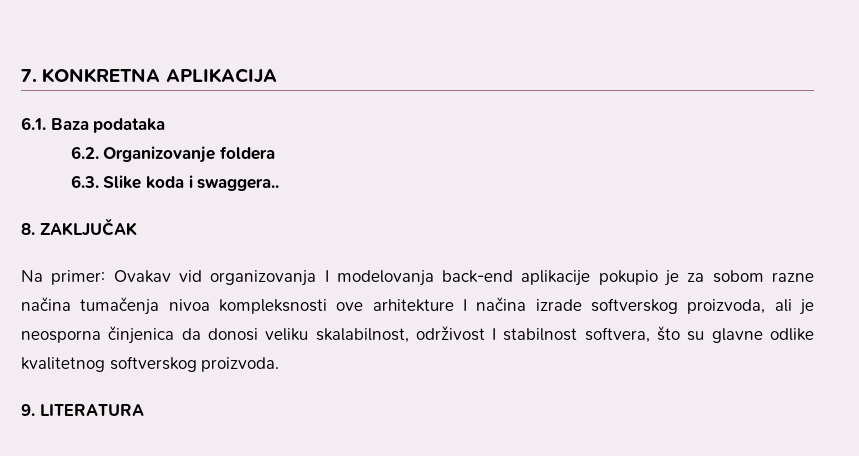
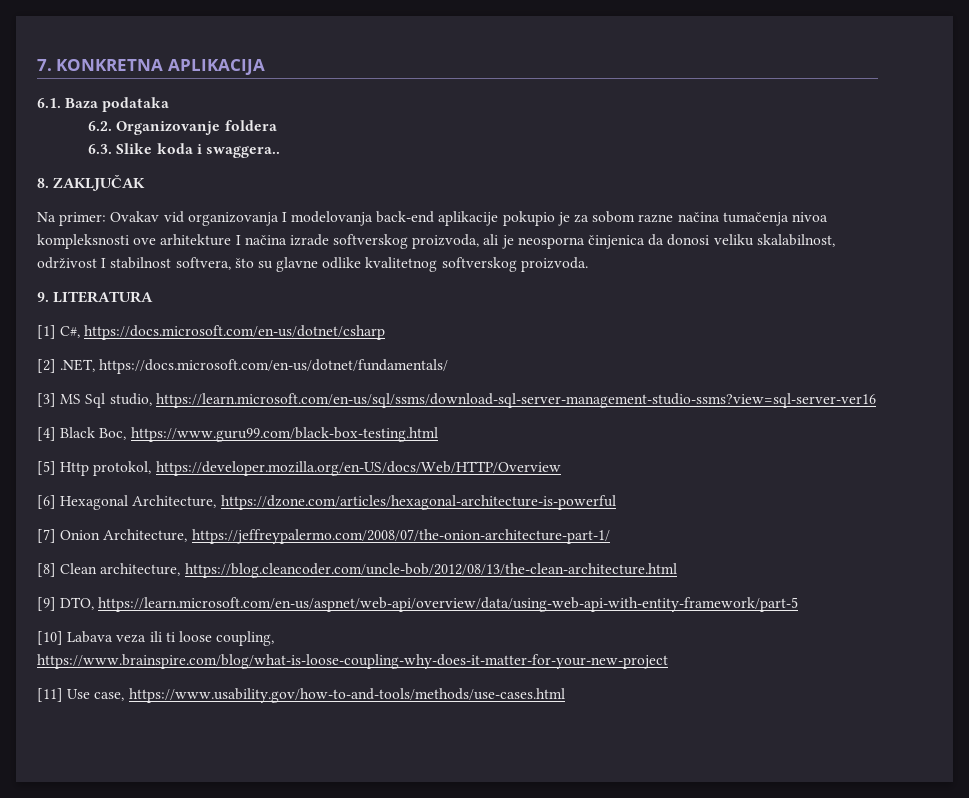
(144, 410) none -> [37,325,386,340] [37,359,449,374] [37,393,876,408] [37,427,438,442] [37,461,561,476] [37,495,616,510] [37,529,610,544] [37,563,677,578] [37,597,799,612] [37,631,275,646] [37,654,668,669] [37,688,565,703] // [1] C#, https://docs.microsoft.com/en-us/dotnet/csharp // [2] .NET, https://docs.microsoft.com/en-us/dotnet/fundamentals/ // [3] MS Sql studio, https://learn.microsoft.com/en-us/sql/ssms/download-sql-server-management-studio-ssms?view=sql-server-ver16 // [4] Black Boc, https://www.guru99.com/black-box-testing.html // [5] Http protokol, https://developer.mozilla.org/en-US/docs/Web/HTTP/Overview // [6] Hexagonal Architecture, https://dzone.com/articles/hexagonal-architecture-is-powerful // [7] Onion Architecture, https://jeffreypalermo.com/2008/07/the-onion-architecture-part-1/ // [8] Clean architecture, https://blog.cleancoder.com/uncle-bob/2012/08/13/the-clean-architecture.html // [9] DTO, https://learn.microsoft.com/en-us/aspnet/web-api/overview/data/using-web-api-with-entity-framework/part-5 // [10] Labava veza ili ti loose coupling, https://www.brainspire.com/blog/what-is-loose-coupling-why-does-it-matter-for-your-new-project // [11] Use case, https://www.usability.gov/how-to-and-tools/methods/use-cases.html

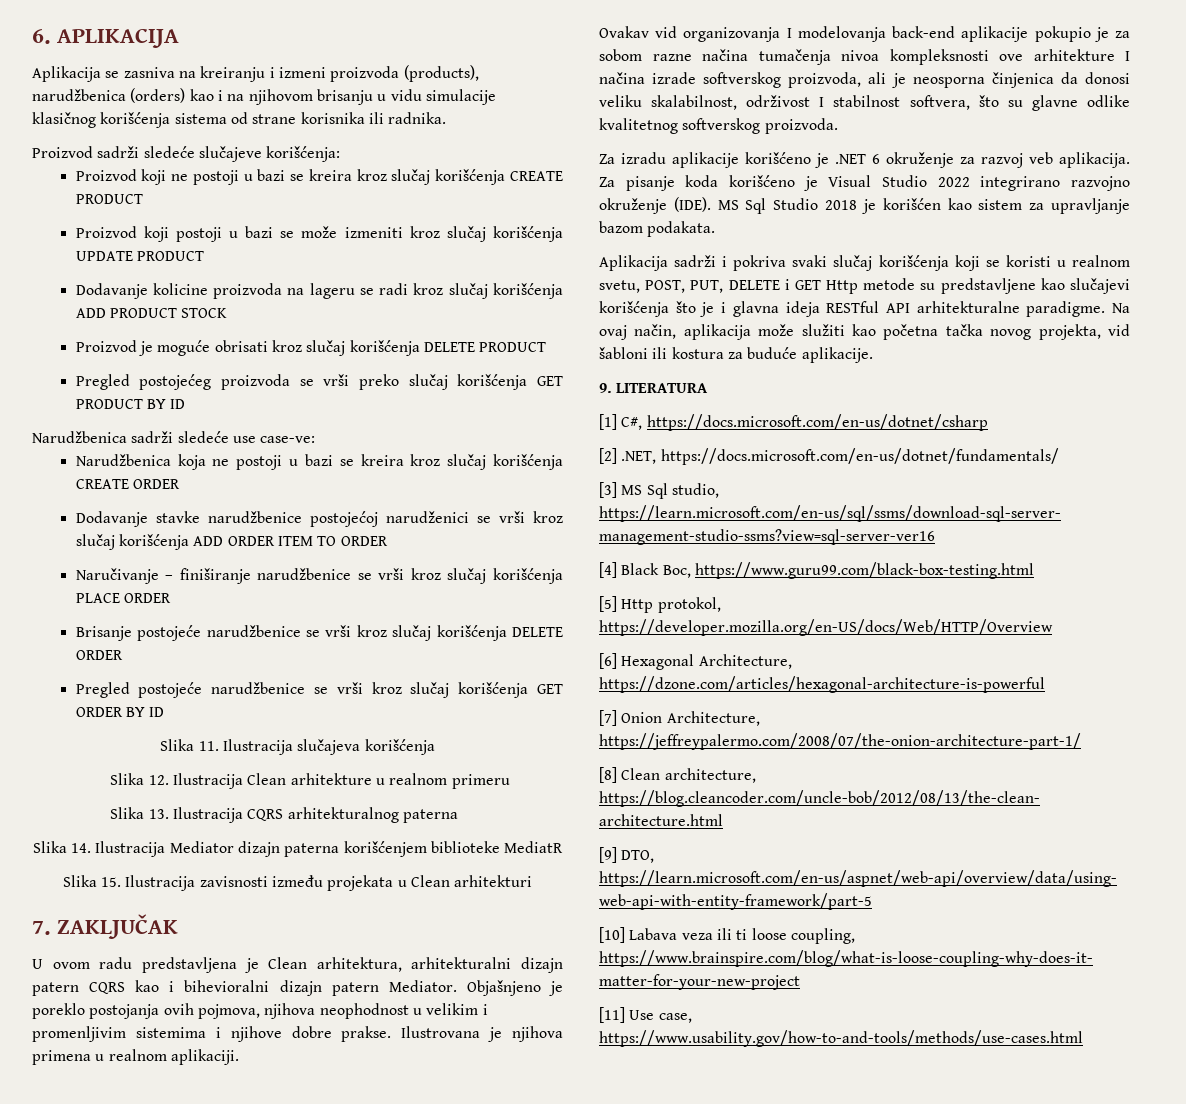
[37,59,164,71] 7. KONKRETNA -> [32,29,51,44] 6.
[37,97,170,112] [88,120,277,135] [88,143,280,158] [37,174,146,191] [37,212,107,226] 6.1. Baza podataka // 6.2. Organizovanje foldera // 6.3. Slike koda i swaggera.. // 8. ZAKLJUČAK // Na primer: -> [32,65,479,82] [32,88,496,105] [32,112,447,128] [32,146,341,162] [75,169,563,185] [75,194,143,204] [75,226,563,242] [75,251,205,261] [75,283,564,299] [75,308,228,318] [75,340,547,356] [75,374,563,390] [75,399,186,409] [32,431,316,443] [75,454,563,470] [75,479,181,489] [75,511,563,527] [75,534,388,550] [75,568,563,584] [75,593,172,603] [75,625,563,641] [75,650,123,660] [75,682,563,698] [75,707,165,717] [160,739,435,755] [110,773,510,789] [110,807,458,823] [32,841,564,857] [62,875,533,891] [32,914,179,939] [32,957,563,973] [32,980,563,996] [32,1003,488,1019] [32,1026,563,1042] [32,1049,239,1065] Aplikacija se zasniva na kreiranju i izmeni proizvoda (products), narudžbenica (orders) kao i na njihovom brisanju u vidu simulacije klasičnog korišćenja sistema od strane korisnika ili radnika. // Proizvod sadrži sledeće slučajeve korišćenja: // Proizvod koji ne postoji u bazi se kreira kroz slučaj korišćenja CREATE PRODUCT // Proizvod koji postoji u bazi se može izmeniti kroz slučaj korišćenja UPDATE PRODUCT // Dodavanje kolicine proizvoda na lageru se radi kroz slučaj korišćenja ADD PRODUCT STOCK // Proizvod je moguće obrisati kroz slučaj korišćenja DELETE PRODUCT // Pregled postojećeg proizvoda se vrši preko slučaj korišćenja GET PRODUCT BY ID // Narudžbenica sadrži sledeće use case-ve: // Narudžbenica koja ne postoji u bazi se kreira kroz slučaj korišćenja CREATE ORDER // Dodavanje stavke narudžbenice postojećoj narudženici se vrši kroz slučaj korišćenja ADD ORDER ITEM TO ORDER // Naručivanje – finiširanje narudžbenice se vrši kroz slučaj korišćenja PLACE ORDER // Brisanje postojeće narudžbenice se vrši kroz slučaj korišćenja DELETE ORDER // Pregled postojeće narudžbenice se vrši kroz slučaj korišćenja GET ORDER BY ID // Slika 11. Ilustracija slučajeva korišćenja // Slika 12. Ilustracija Clean arhitekture u realnom primeru // Slika 13. Ilustracija CQRS arhitekturalnog paterna // Slika 14. Ilustracija Mediator dizajn paterna korišćenjem biblioteke MediatR // Slika 15. Ilustracija zavisnosti između projekata u Clean arhitekturi // 7. ZAKLJUČAK // U ovom radu predstavljena je Clean arhitektura, arhitekturalni dizajn patern CQRS kao i bihevioralni dizajn patern Mediator. Objašnjeno je poreklo postojanja ovih pojmova, njihova neophodnost u velikim i promenljivim sistemima i njihove dobre prakse. Ilustrovana je njihova primena u realnom aplikaciji. //
(588, 264) none -> [599,152,1130,168] [599,175,1130,191] [599,197,1130,214] [599,221,716,237] [599,255,1130,271] [599,278,1130,294] [599,301,1130,317] [599,324,1130,340] [599,347,873,363] // Za izradu aplikacije korišćeno je .NET 6 okruženje za razvoj veb aplikacija. Za pisanje koda korišćeno je Visual Studio 2022 integrirano razvojno okruženje (IDE). MS Sql Studio 2018 je korišćen kao sistem za upravljanje bazom podakata. // Aplikacija sadrži i pokriva svaki slučaj korišćenja koji se koristi u realnom svetu, POST, PUT, DELETE i GET Http metode su predstavljene kao slučajevi korišćenja što je i glavna ideja RESTful API arhitekturalne paradigme. Na ovaj način, aplikacija može služiti kao početna tačka novog projekta, vid šabloni ili kostura za buduće aplikacije.

